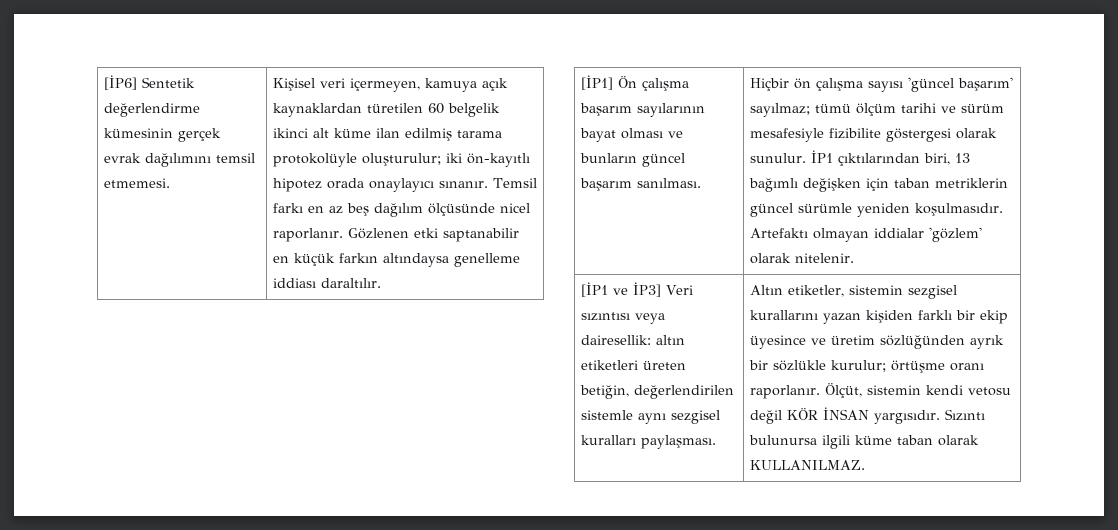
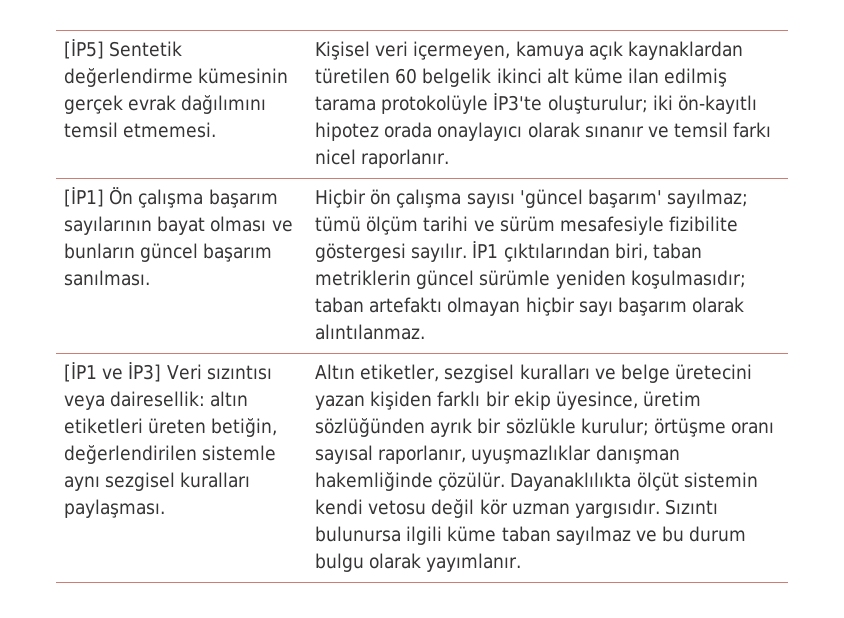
[103,75,137,90] [İP6] -> [64,39,105,59] [İP5]
(357, 160) none -> [493,93,543,111] İP3'te
[438,178,537,188] [272,203,530,217] [272,228,519,242] [272,253,520,267] [272,278,381,288] sınanır. Temsil farkı en az beş dağılım ölçüsünde nicel raporlanır. Gözlenen etki saptanabilir en küçük farkın altındaysa genelleme iddiası daraltılır. -> [527,122,772,138] [315,149,450,168] olarak sınanır ve temsil farkı nicel raporlanır.
[955,128,997,139] [749,153,806,163] olarak sunulur. -> [411,243,468,262] sayılır.
[954,153,970,163] [748,178,889,192] 13 bağımlı değişken için -> (648, 252) none
[914,203,1003,216] [749,227,982,242] [749,253,854,264] koşulmasıdır. Artefaktı olmayan iddialar 'gözlem' olarak nitelenir. -> [630,270,746,289] [315,297,744,316] [315,324,426,340] koşulmasıdır; taban artefaktı olmayan hiçbir sayı başarım olarak alıntılanmaz.
[848,285,957,299] [749,310,818,320] sistemin sezgisel kurallarını -> [444,364,752,383] sezgisel kuralları ve belge üretecini
[749,335,826,349] üyesince ve -> [555,391,638,410] üyesince,
[749,383,862,399] raporlanır. Ölçüt, -> [315,445,680,464] [315,472,679,491] sayısal raporlanır, uyuşmazlıklar danışman hakemliğinde çözülür. Dayanaklılıkta ölçüt
[786,407,869,420] KÖR İNSAN -> [479,499,570,515] kör uzman
[937,435,979,446] [749,460,865,470] olarak KULLANILMAZ. -> [555,526,747,545] [315,553,522,572] sayılmaz ve bu durum bulgu olarak yayımlanır.

